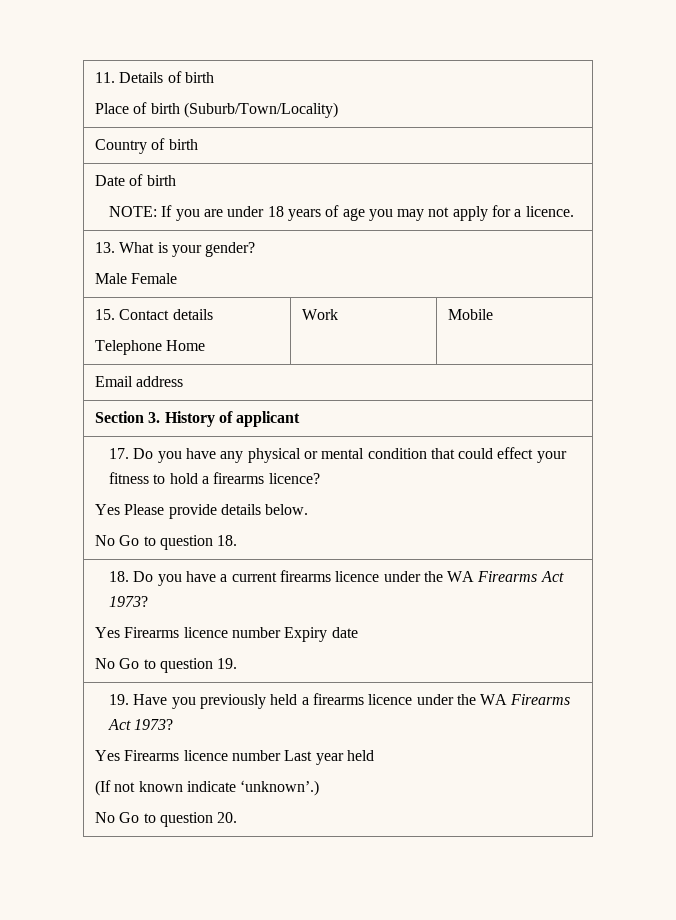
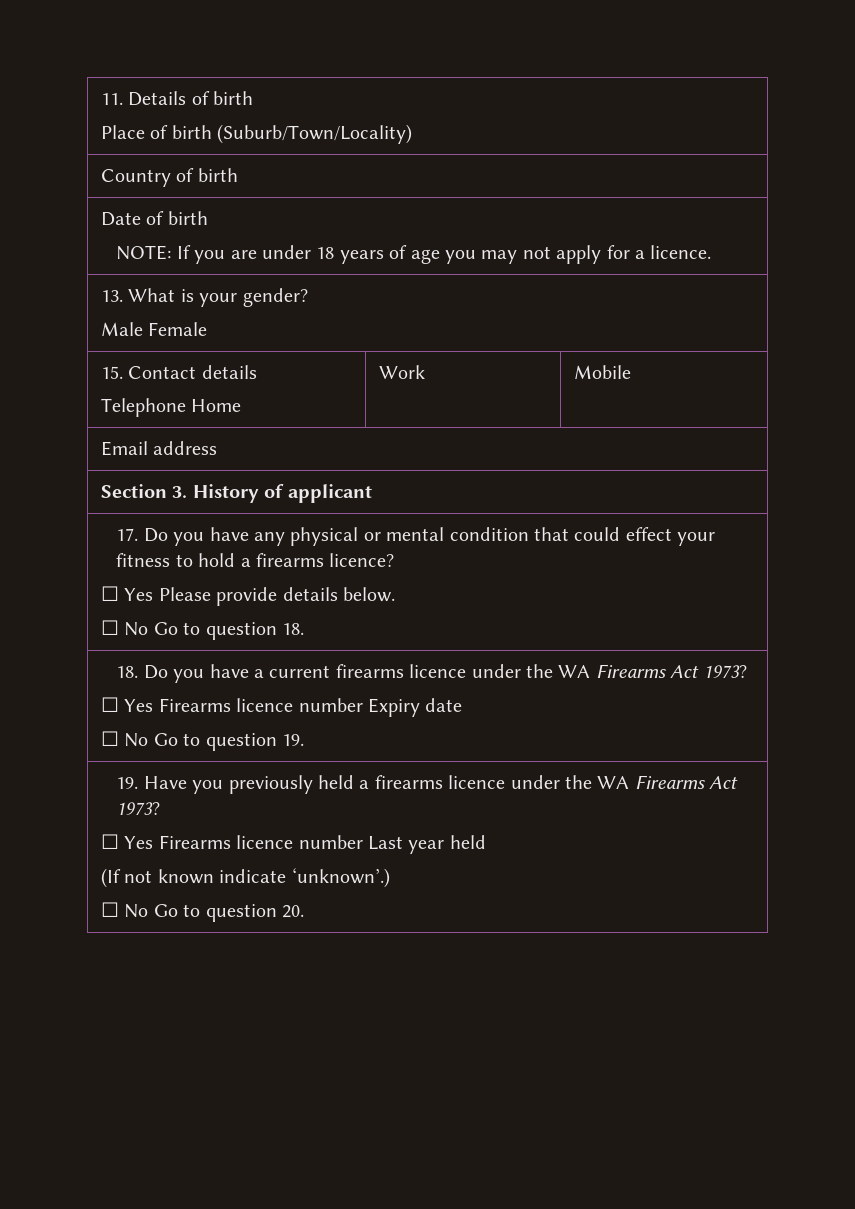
(320, 478) none -> [101,586,120,601] ☐
(309, 509) none -> [101,620,120,635] ☐
(148, 601) none -> [101,697,120,712] ☐
(358, 632) none -> [101,731,120,746] ☐
(174, 724) none -> [101,834,120,849] ☐
(320, 788) none -> [101,902,120,917] ☐

